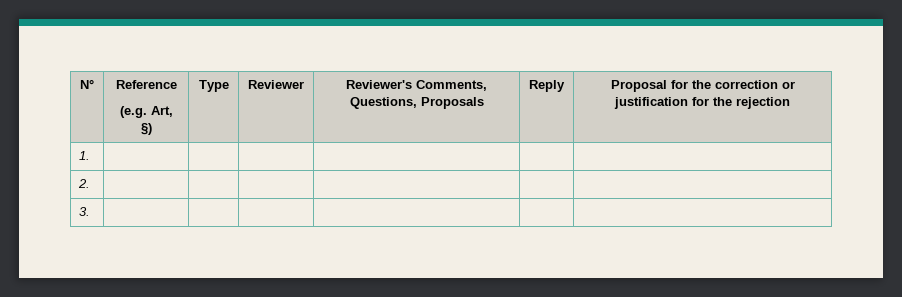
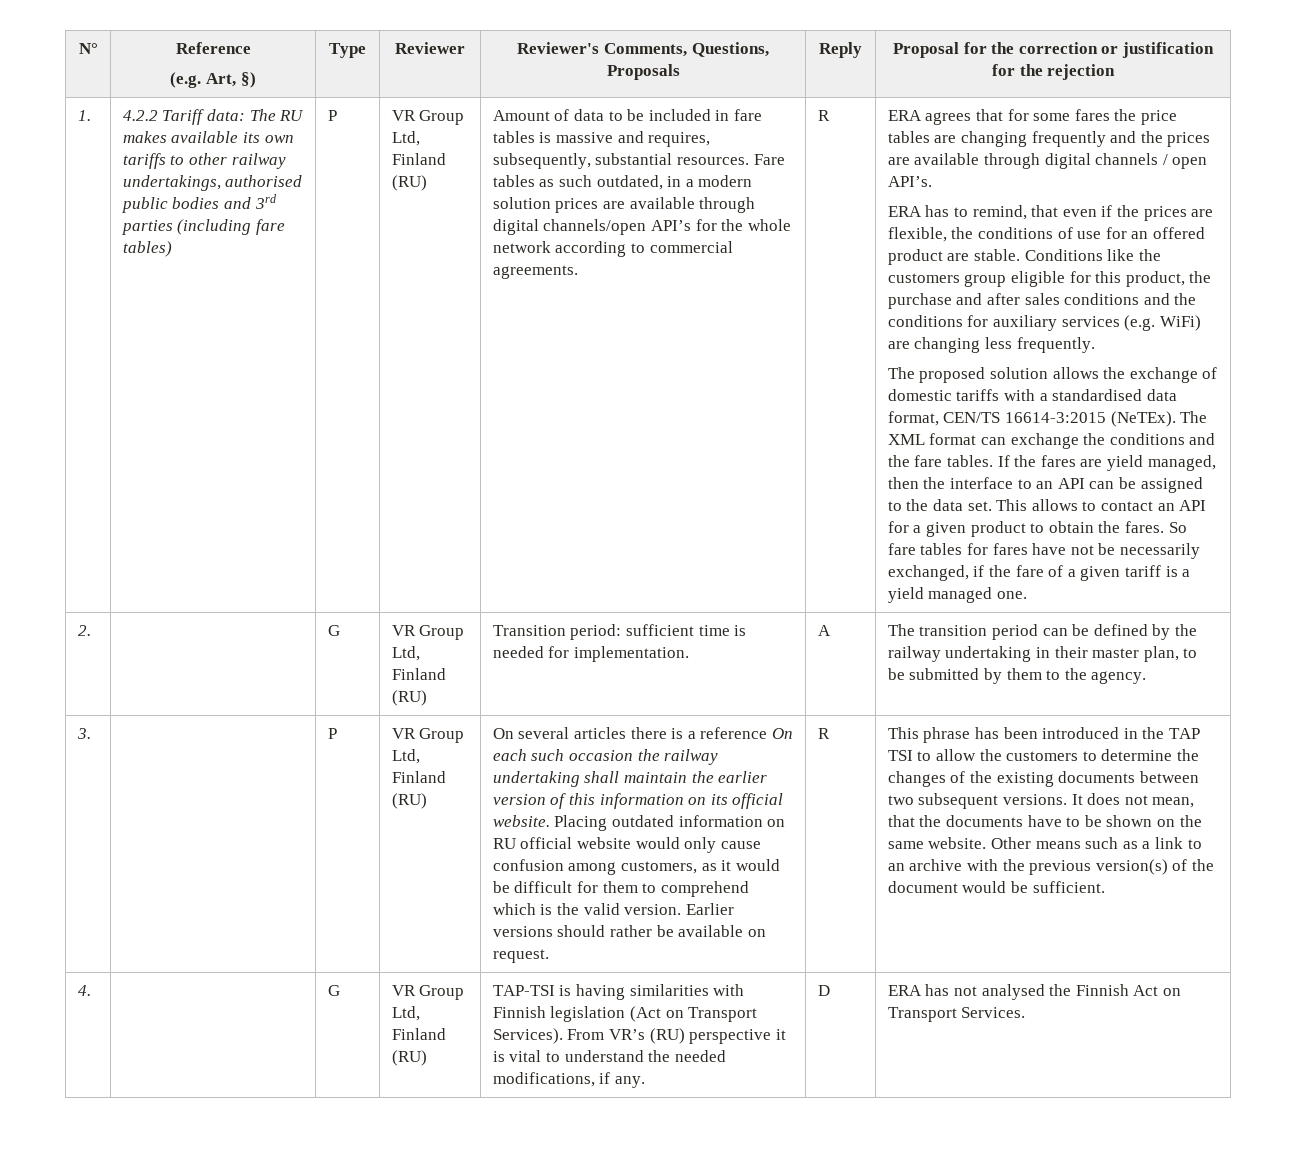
[78,179,91,188] [79,207,91,216] | | | | | // 2. | | | | | | // 3. | | | | | | -> [122,109,305,125] [122,131,294,143] [122,153,286,169] [122,175,303,191] [121,194,277,213] [121,219,286,235] [122,241,172,257] [327,110,337,121] [391,110,465,125] [391,131,420,146] [391,153,446,165] [391,175,427,191] [492,109,762,121] [492,131,711,147] [492,153,785,169] [492,175,753,190] [492,197,756,213] [492,219,791,235] [492,241,733,257] [492,265,578,279] [817,110,830,121] [887,109,1177,125] [887,131,1211,147] [887,153,1208,169] [887,176,932,187] [887,205,1214,221] [887,227,1205,242] [887,249,1161,265] [887,271,1212,287] [887,293,1197,309] [887,315,1201,331] [887,337,1095,353] [887,367,1218,383] [887,389,1177,401] [887,411,1208,427] [887,433,1216,449] [887,455,1216,471] [887,477,1203,493] [887,499,1207,511] [887,521,1187,537] [887,543,1200,559] [887,565,1191,581] [887,587,1028,603] [77,625,91,636] [327,625,340,636] [391,625,465,640] [391,646,420,661] [391,668,446,680] [391,690,427,706] [492,624,747,640] [492,646,690,662] [817,625,831,636] [887,624,1197,640] [887,646,1198,662] [887,668,1147,684] [76,728,91,739] [327,728,337,739] [391,728,465,743] [391,749,420,764] [391,771,446,783] [391,793,427,809] [492,727,793,739] [492,749,719,765] [492,771,768,787] [492,793,784,809] [492,815,786,831] [492,837,761,853] [492,859,780,875] [492,881,749,897] [492,903,734,915] [492,925,766,937] [492,949,549,963] [817,728,830,739] [887,727,1200,743] [887,749,1199,761] [887,771,1199,787] [887,793,1195,809] [887,815,1202,827] [887,837,1202,849] [887,859,1214,875] [887,881,1105,893] [77,985,91,996] [327,985,340,996] [391,985,465,1000] [391,1006,420,1021] [391,1028,446,1040] [391,1050,427,1066] [492,984,745,1000] [492,1006,758,1022] [492,1028,786,1044] [492,1050,726,1062] [492,1072,646,1088] [817,985,830,996] [887,984,1181,1000] [887,1007,1026,1022] 4.2.2 Tariff data: The RU makes available its own tariffs to other railway undertakings, authorised public bodies and 3rd parties (including fare tables) | P | VR Group Ltd, Finland (RU) | Amount of data to be included in fare tables is massive and requires, subsequently, substantial resources. Fare tables as such outdated, in a modern solution prices are available through digital channels/open API’s for the whole network according to commercial agreements. | R | ERA agrees that for some fares the price tables are changing frequently and the prices are available through digital channels / open API’s. // ERA has to remind, that even if the prices are flexible, the conditions of use for an offered product are stable. Conditions like the customers group eligible for this product, the purchase and after sales conditions and the conditions for auxiliary services (e.g. WiFi) are changing less frequently. // The proposed solution allows the exchange of domestic tariffs with a standardised data format, CEN/TS 16614-3:2015 (NeTEx). The XML format can exchange the conditions and the fare tables. If the fares are yield managed, then the interface to an API can be assigned to the data set. This allows to contact an API for a given product to obtain the fares. So fare tables for fares have not be necessarily exchanged, if the fare of a given tariff is a yield managed one. // 2. | | G | VR Group Ltd, Finland (RU) | Transition period: sufficient time is needed for implementation. | A | The transition period can be defined by the railway undertaking in their master plan, to be submitted by them to the agency. // 3. | | P | VR Group Ltd, Finland (RU) | On several articles there is a reference On each such occasion the railway undertaking shall maintain the earlier version of this information on its official website. Placing outdated information on RU official website would only cause confusion among customers, as it would be difficult for them to comprehend which is the valid version. Earlier versions should rather be available on request. | R | This phrase has been introduced in the TAP TSI to allow the customers to determine the changes of the existing documents between two subsequent versions. It does not mean, that the documents have to be shown on the same website. Other means such as a link to an archive with the previous version(s) of the document would be sufficient. // 4. | | G | VR Group Ltd, Finland (RU) | TAP-TSI is having similarities with Finnish legislation (Act on Transport Services). From VR’s (RU) perspective it is vital to understand the needed modifications, if any. | D | ERA has not analysed the Finnish Act on Transport Services.

